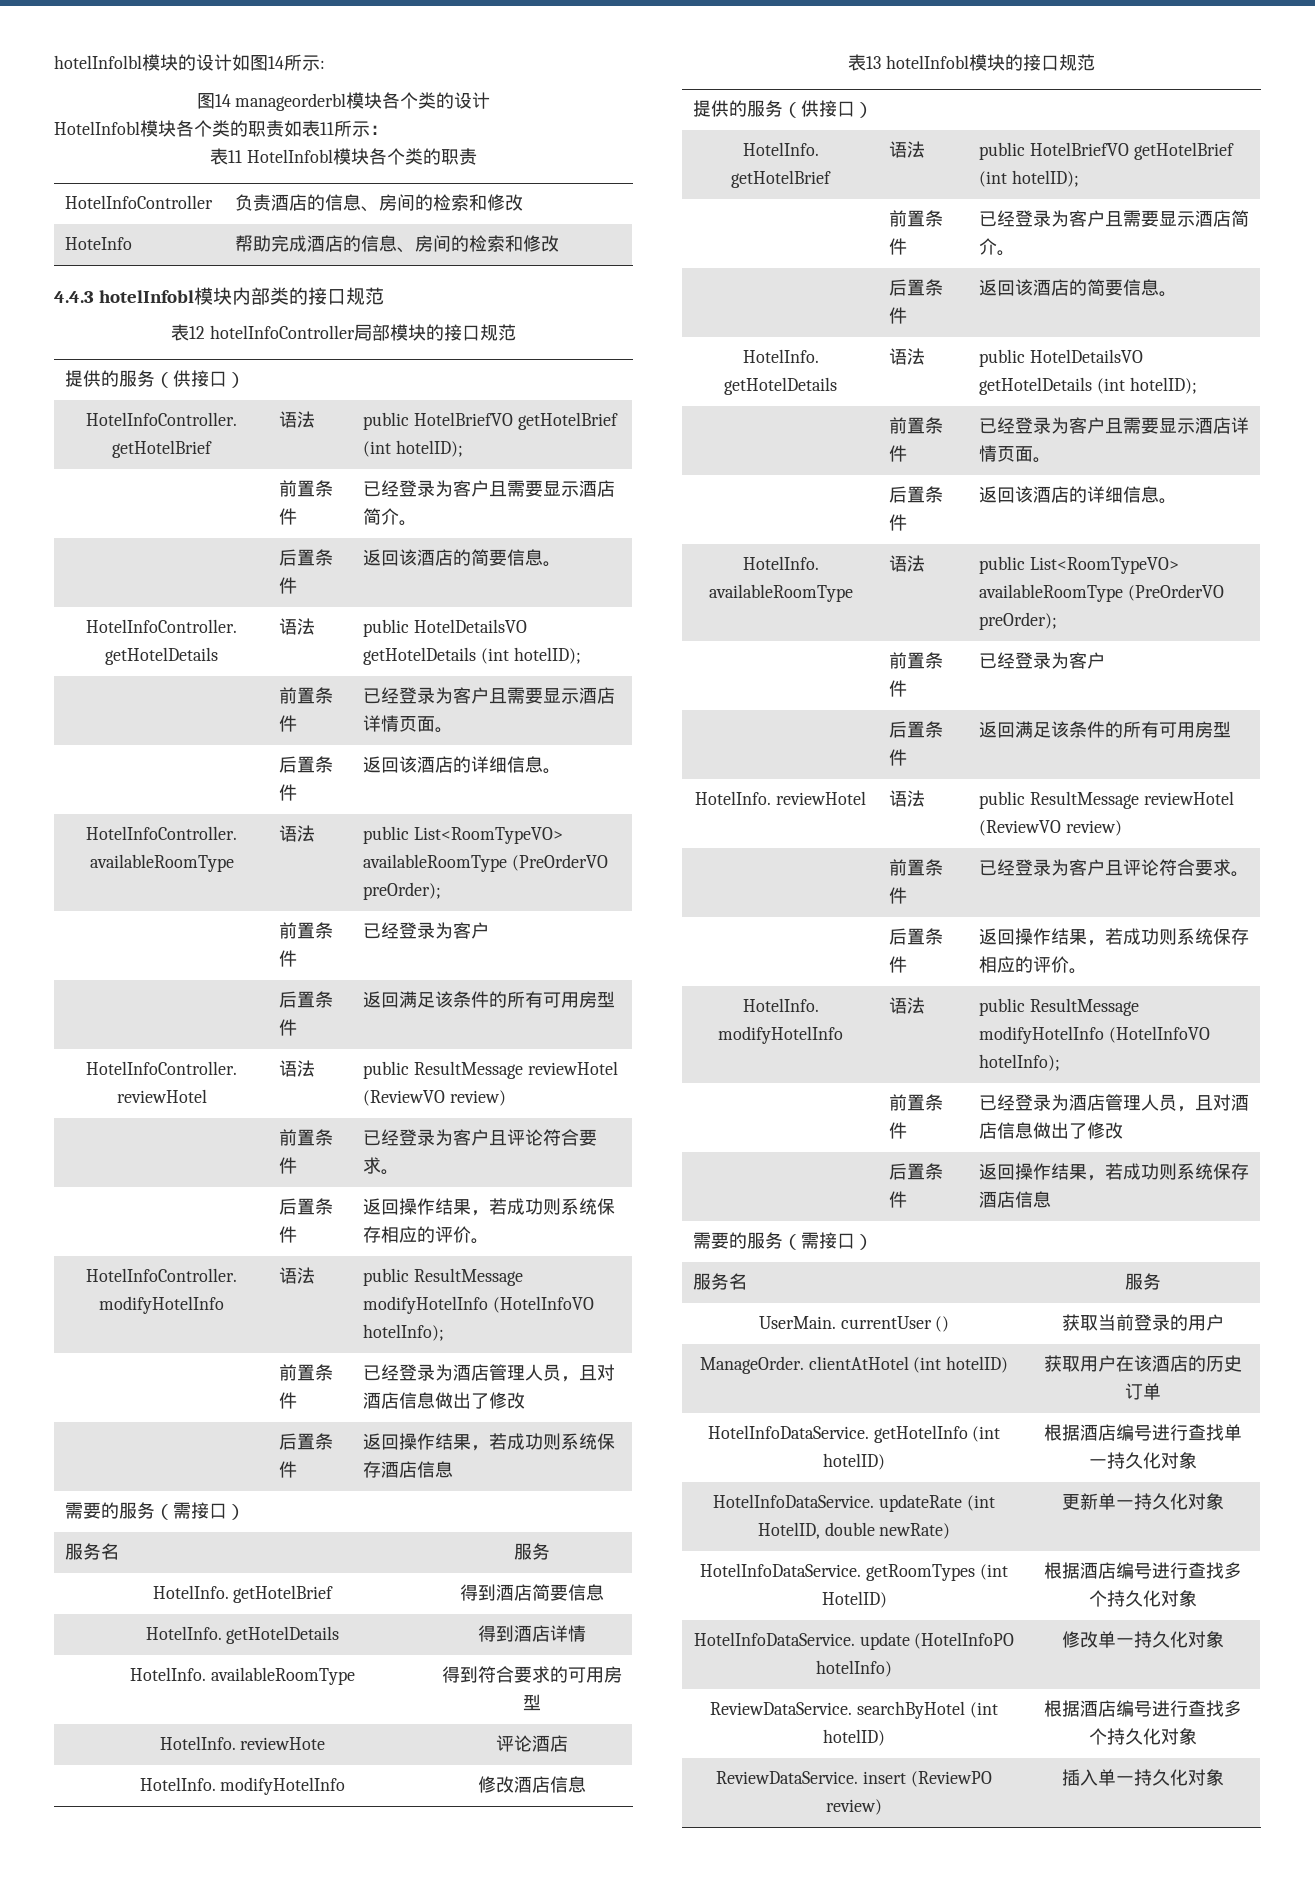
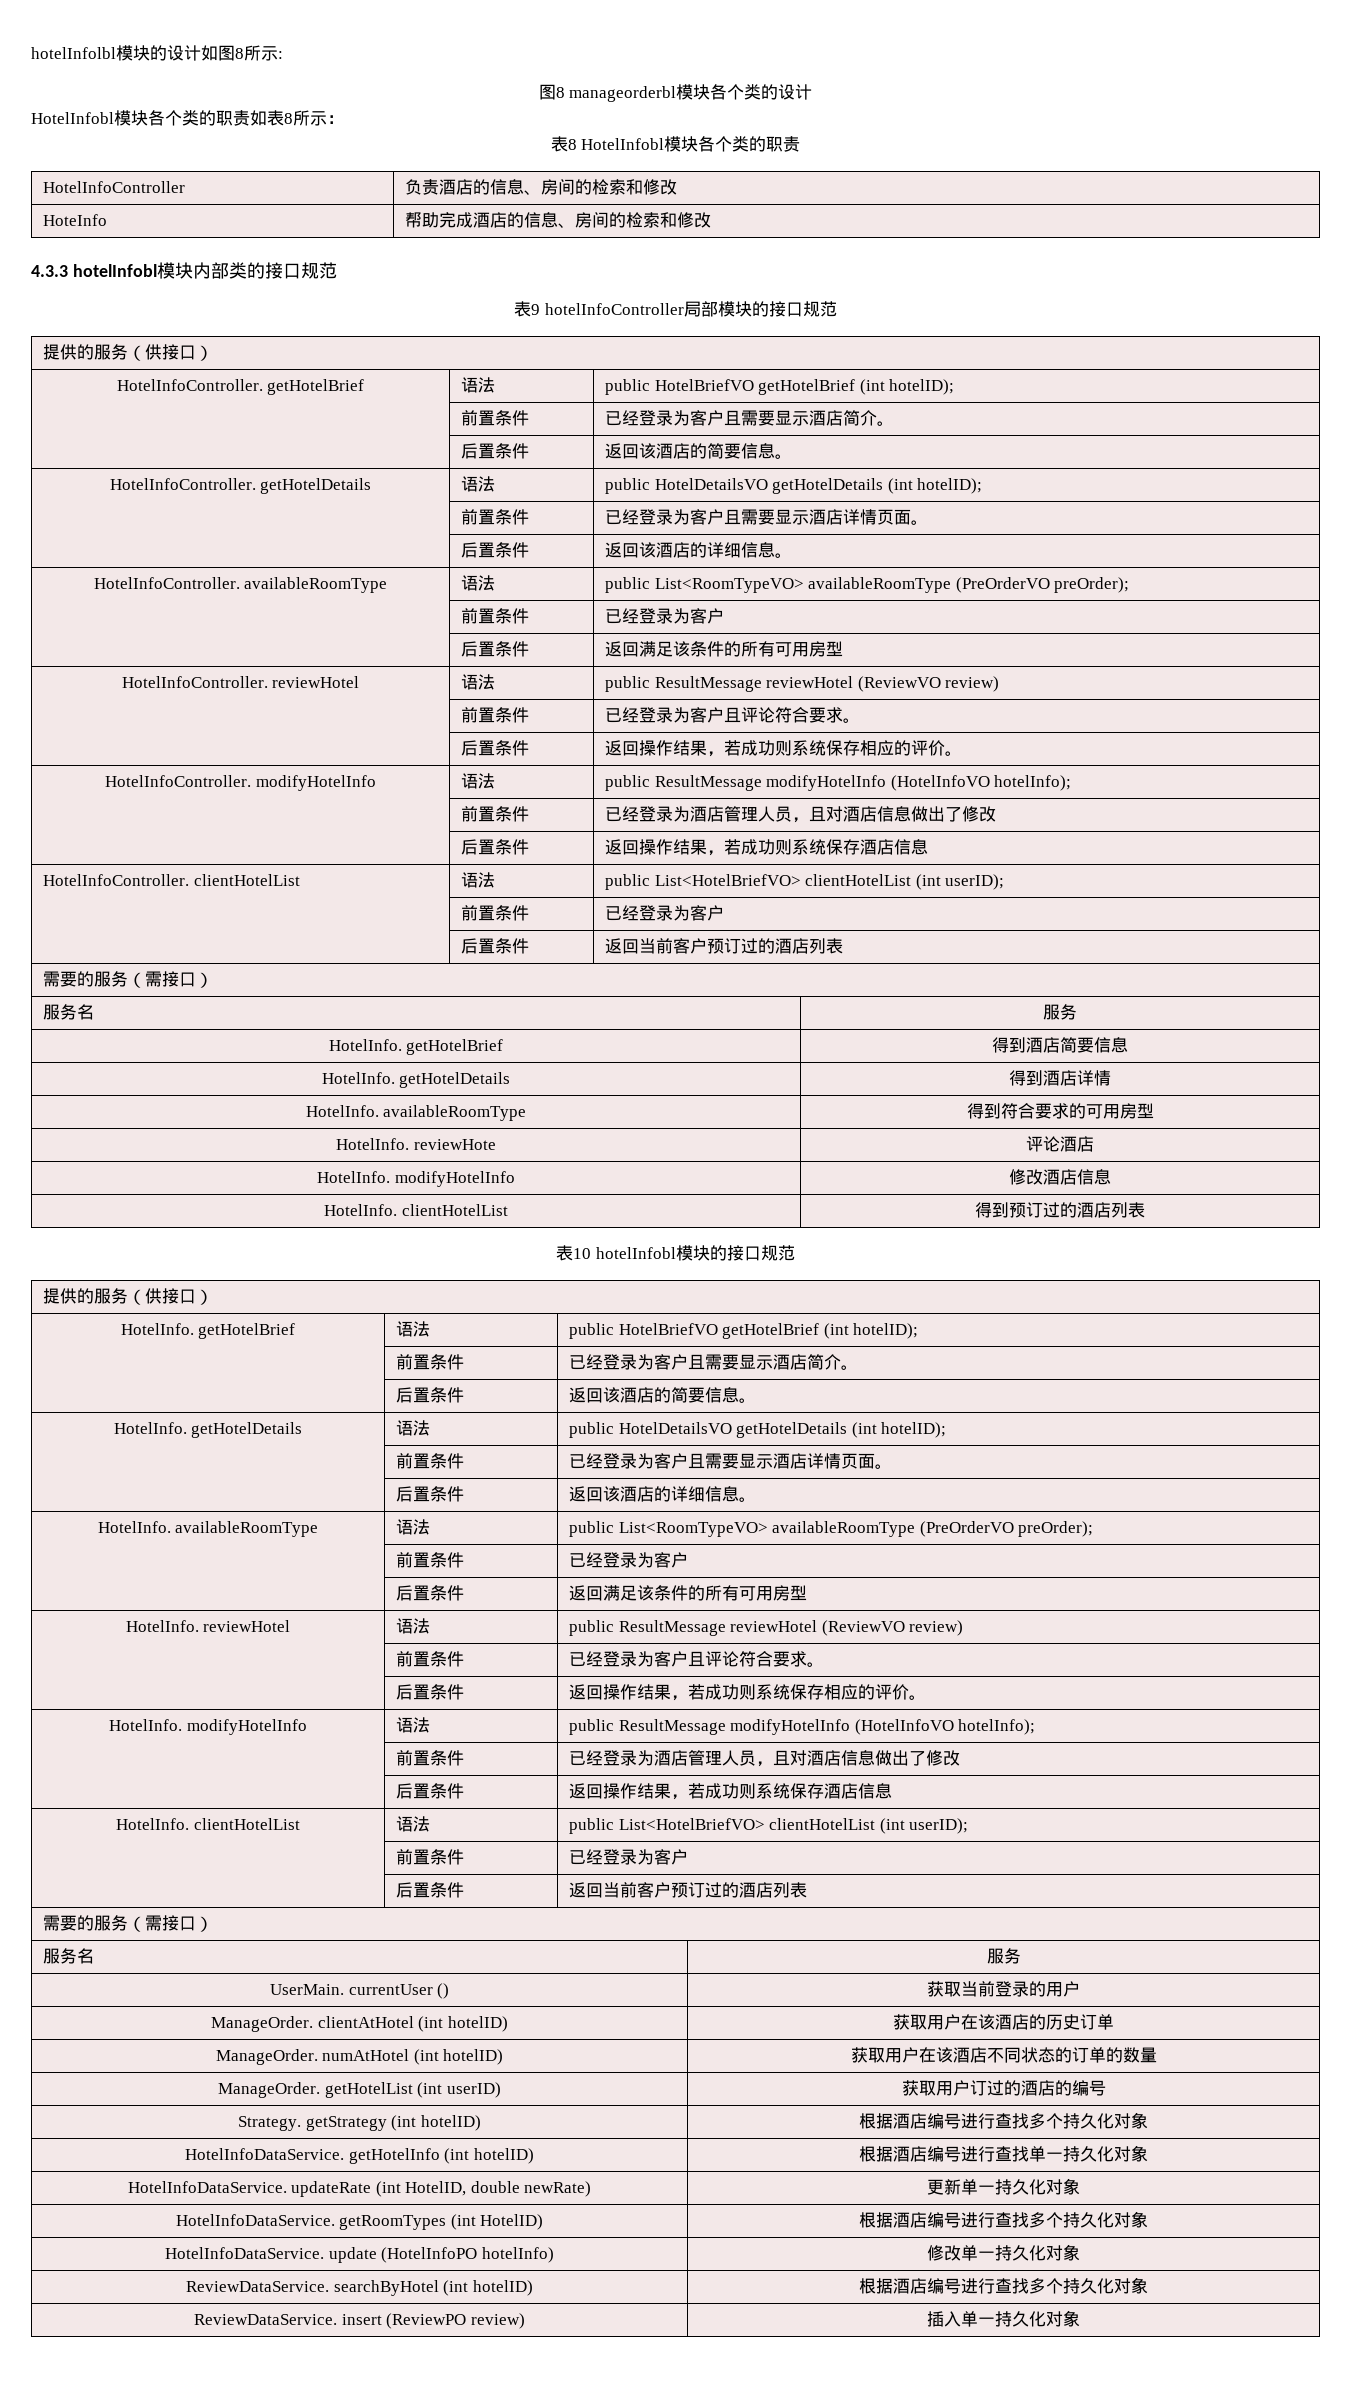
[268,56,284,69] 14 -> [235,48,244,59] 8
[214,94,231,107] 14 -> [555,87,565,98] 8
[320,122,334,135] 11 -> [284,113,293,124] 8
[228,150,243,163] 11 -> [567,139,577,150] 8
[54,291,94,303] 4.4.3 -> [31,265,68,277] 4.3.3
[189,326,206,339] 12 -> [531,304,541,315] 9
(454, 1469) none -> [42,874,300,886] [460,872,495,888] [604,874,1005,890] [460,905,529,921] [604,905,724,921] [460,938,529,954] [604,938,843,954] // HotelInfoController. clientHotelList | 语法 | public List<HotelBriefVO> clientHotelList (int userID); // | 前置条件 | 已经登录为客户 // | 后置条件 | 返回当前客户预订过的酒店列表
[848,54,882,71] // 表13 -> [324,1204,508,1216] [975,1202,1145,1218] [556,1245,592,1261] // HotelInfo. clientHotelList | 得到预订过的酒店列表 // 表10
(1052, 1199) none -> [116,1818,300,1830] [395,1816,430,1832] [568,1818,969,1834] [395,1849,464,1865] [568,1849,688,1865] [395,1882,464,1898] [568,1882,807,1898] // HotelInfo. clientHotelList | 语法 | public List<HotelBriefVO> clientHotelList (int userID); // | 前置条件 | 已经登录为客户 // | 后置条件 | 返回当前客户预订过的酒店列表
(1161, 1391) none -> [215,2049,504,2065] [850,2047,1157,2063] [218,2082,501,2098] [901,2080,1106,2096] [238,2115,481,2131] [859,2112,1148,2129] // ManageOrder. numAtHotel (int hotelID) | 获取用户在该酒店不同状态的订单的数量 // ManageOrder. getHotelList (int userID) | 获取用户订过的酒店的编号 // Strategy. getStrategy (int hotelID) | 根据酒店编号进行查找多个持久化对象

